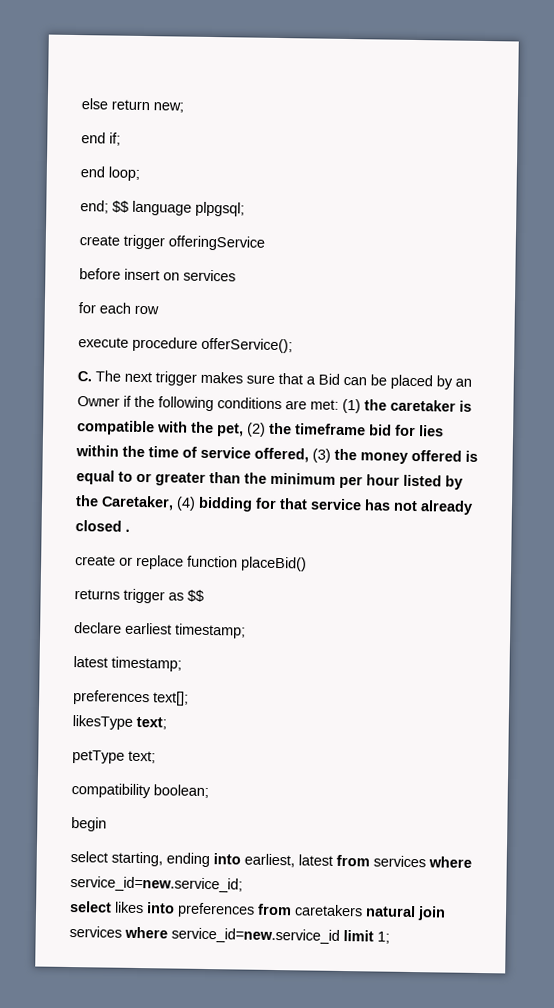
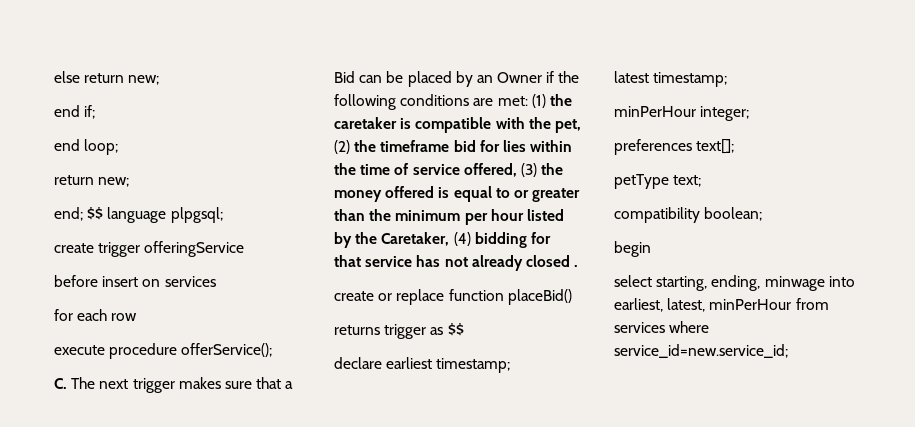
(140, 173) none -> [54,175,130,187] // return new;
(182, 664) none -> [614,106,750,121] // minPerHour integer;
[72,715,167,730] // likesType text; -> (735, 146) none
[166,852,472,868] [70,876,243,893] [69,901,446,921] [69,926,390,944] ending into earliest, latest from services where service_id=new.service_id; // select likes into preferences from caretakers natural join services where service_id=new.service_id limit 1; -> [711,275,855,291] [614,298,829,312] [614,321,710,333] [614,344,788,358] ending, minwage into earliest, latest, minPerHour from services where service_id=new.service_id;

